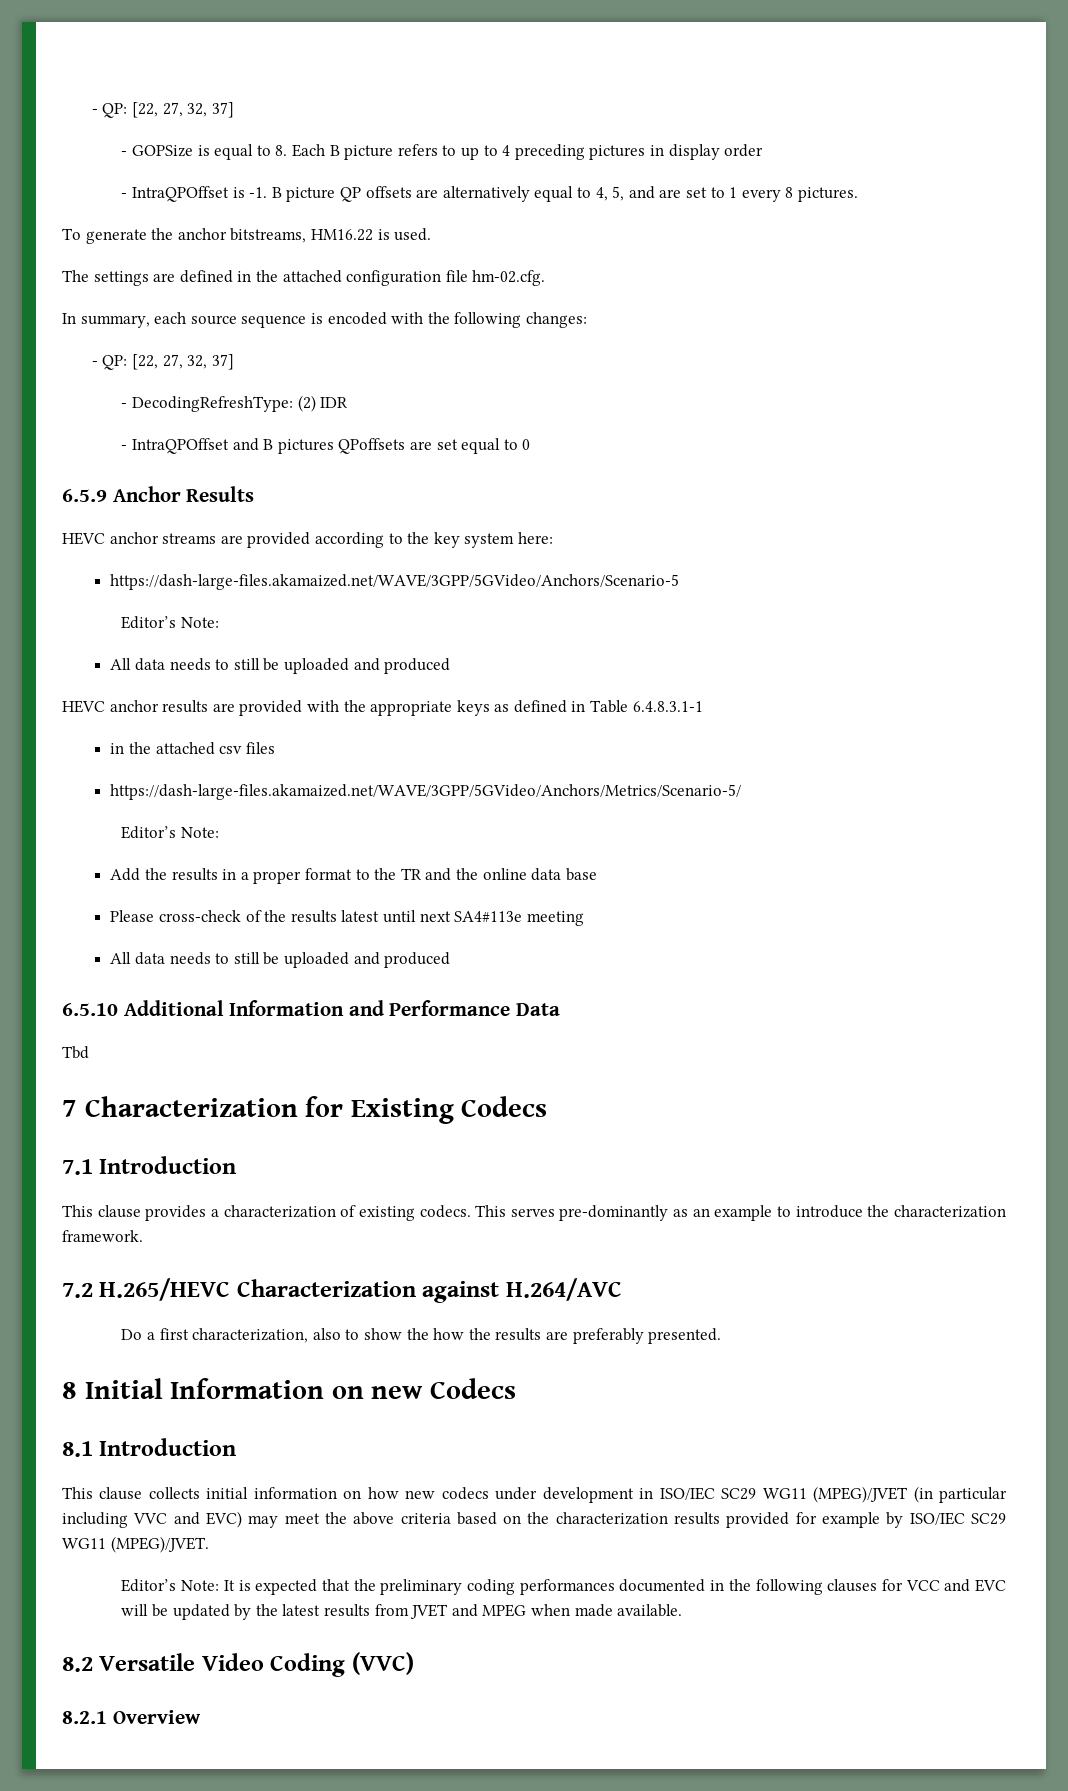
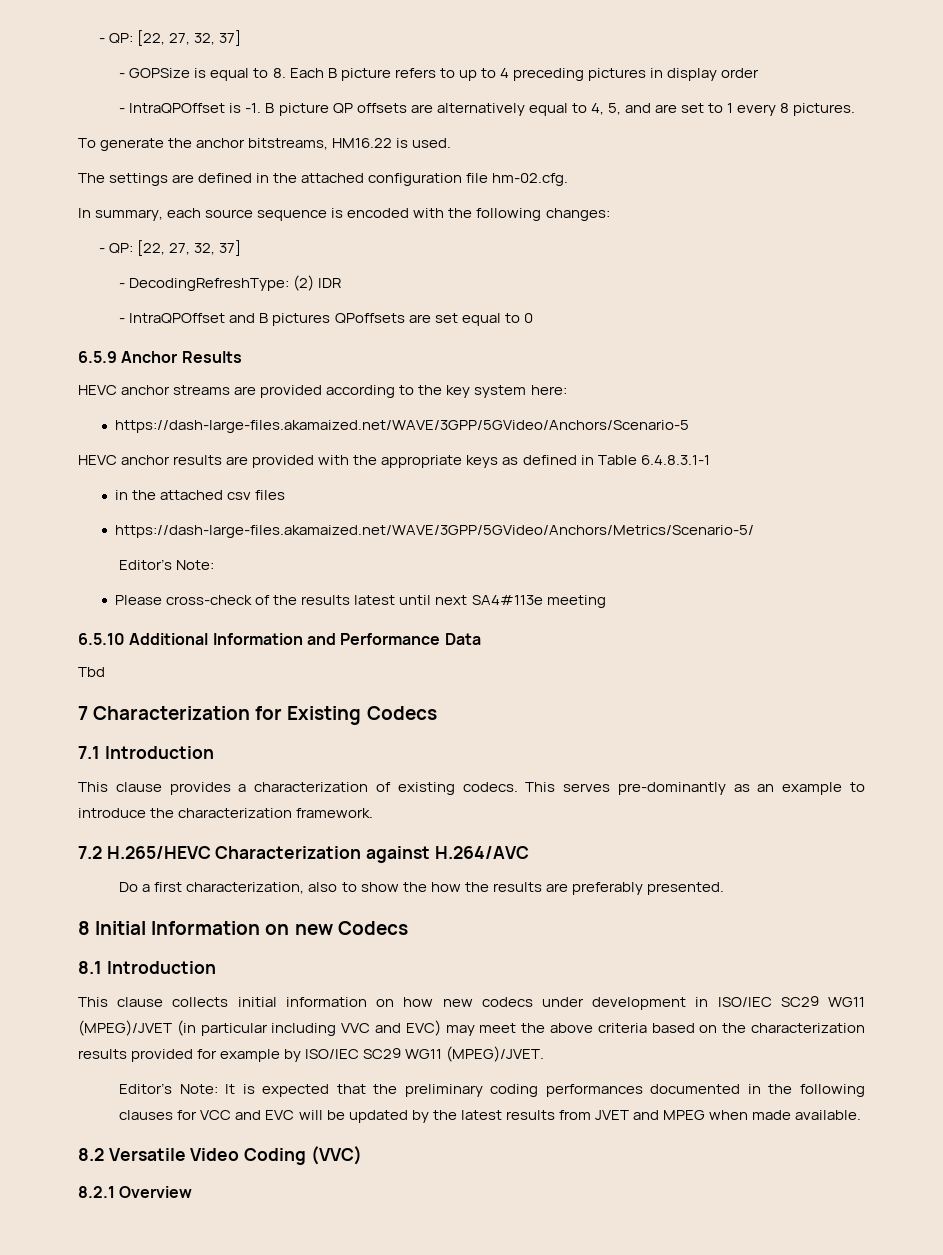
[121,616,220,629] [110,658,451,674] // Editor’s Note: // All data needs to still be uploaded and produced -> (690, 426) none
[110,868,597,884] // Add the results in a proper format to the TR and the online data base -> (215, 565) none
[110,952,451,968] // All data needs to still be uploaded and produced -> (606, 601) none

